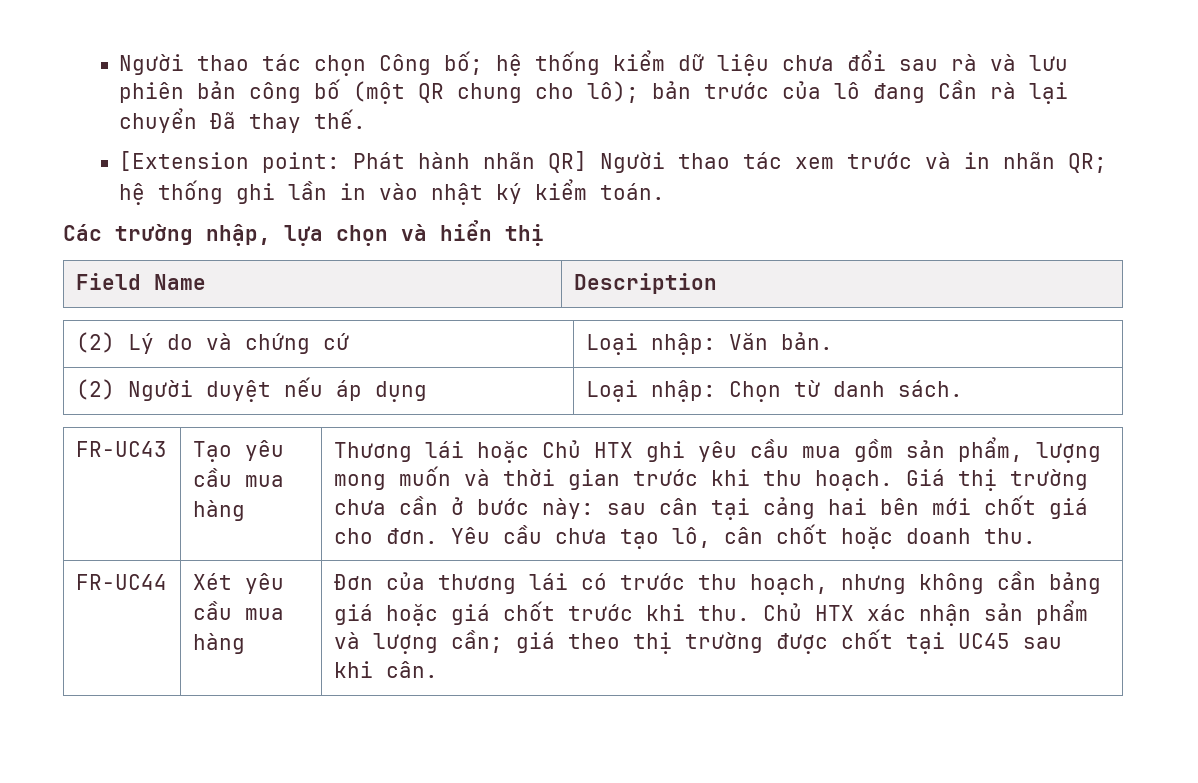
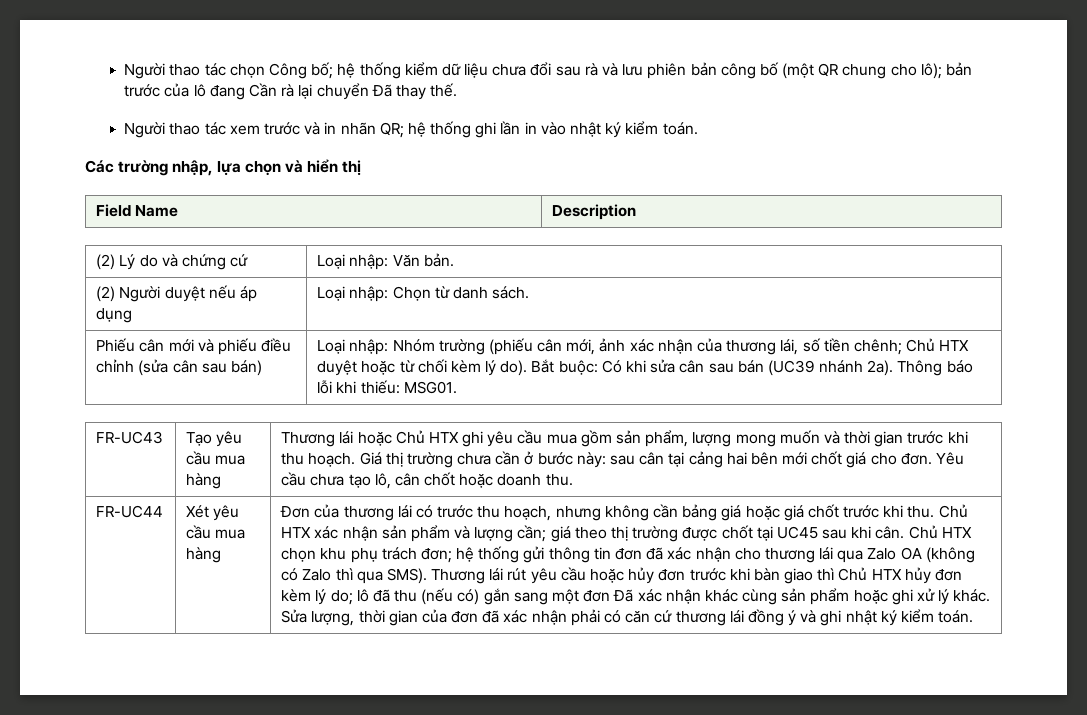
[119,151,588,173] [Extension point: Phát hành nhãn QR] -> (458, 90) none
(963, 388) none -> [96,338,292,355] [96,359,262,376] [317,338,970,355] [317,359,973,376] [317,380,457,394] // Phiếu cân mới và phiếu điều chỉnh (sửa cân sau bán) | Loại nhập: Nhóm trường (phiếu cân mới, ảnh xác nhận của thương lái, số tiền chênh; Chủ HTX duyệt hoặc từ chối kèm lý do). Bắt buộc: Có khi sửa cân sau bán (UC39 nhánh 2a). Thông báo lỗi khi thiếu: MSG01.
(438, 669) none -> [908,525,972,539] [281,546,975,563] [281,567,963,584] [281,588,991,605] [281,609,974,626] Chủ HTX chọn khu phụ trách đơn; hệ thống gửi thông tin đơn đã xác nhận cho thương lái qua Zalo OA (không có Zalo thì qua SMS). Thương lái rút yêu cầu hoặc hủy đơn trước khi bàn giao thì Chủ HTX hủy đơn kèm lý do; lô đã thu (nếu có) gắn sang một đơn Đã xác nhận khác cùng sản phẩm hoặc ghi xử lý khác. Sửa lượng, thời gian của đơn đã xác nhận phải có căn cứ thương lái đồng ý và ghi nhật ký kiểm toán.

